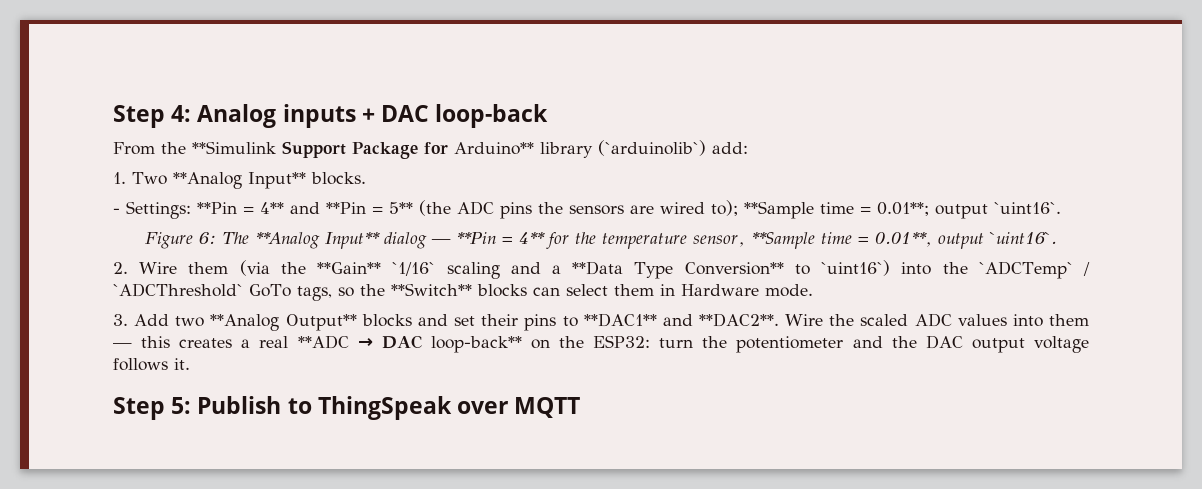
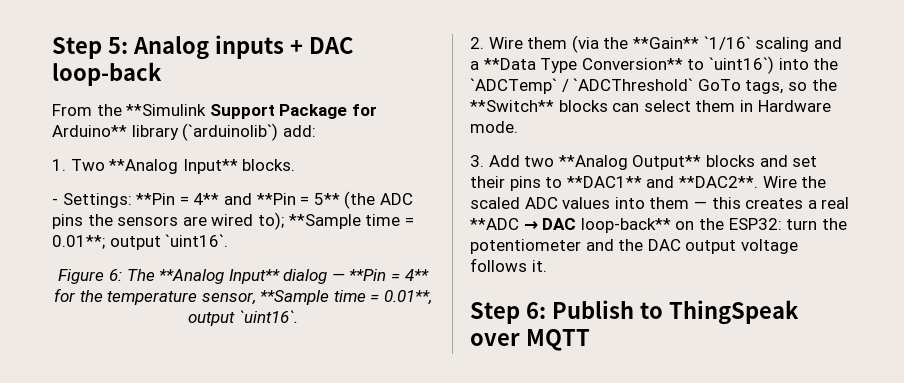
[113,105,192,128] Step 4: -> [52,37,128,59] Step 5:
[171,397,192,414] 5: -> [525,302,546,319] 6:

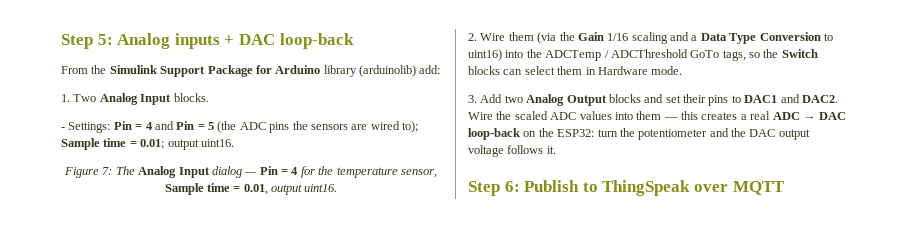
[126,104,207,116] **Simulink -> [109,65,157,74] Simulink
[52,123,279,141] Arduino** library (`arduinolib`) -> [275,65,416,77] Arduino library (arduinolib)
[109,159,238,174] **Analog Input** -> [99,93,172,105] Analog Input
[136,193,340,205] **Pin = 4** and **Pin = 5** -> [113,121,214,130] Pin = 4 and Pin = 5
[288,214,414,229] [52,234,229,250] [58,269,429,284] **Sample time = 0.01**; output `uint16`. // Figure 6: The **Analog Input** dialog — **Pin = 4** -> [61,138,234,150] [64,166,299,178] Sample time = 0.01; output uint16. // Figure 7: The Analog Input dialog — Pin = 4
[260,290,433,305] [188,310,298,326] **Sample time = 0.01**, output `uint16`. -> [164,183,338,195] Sample time = 0.01, output uint16.
[632,36,751,50] **Gain** `1/16` -> [577,32,629,41] Gain 1/16
[483,56,839,74] [470,78,694,94] **Data Type Conversion** to `uint16`) into the `ADCTemp` / `ADCThreshold` -> [700,32,833,44] [468,49,688,61] Data Type Conversion to uint16) into the ADCTemp / ADCThreshold
[470,100,554,112] **Switch** -> [781,49,818,58] Switch
[558,155,702,170] **Analog Output** -> [526,94,607,106] Analog Output
[566,176,758,188] **DAC1** and **DAC2**. -> [744,94,838,103] DAC1 and DAC2.
[470,218,519,230] **ADC -> [772,112,800,120] ADC
[580,218,671,233] loop-back** -> [468,128,520,140] loop-back

